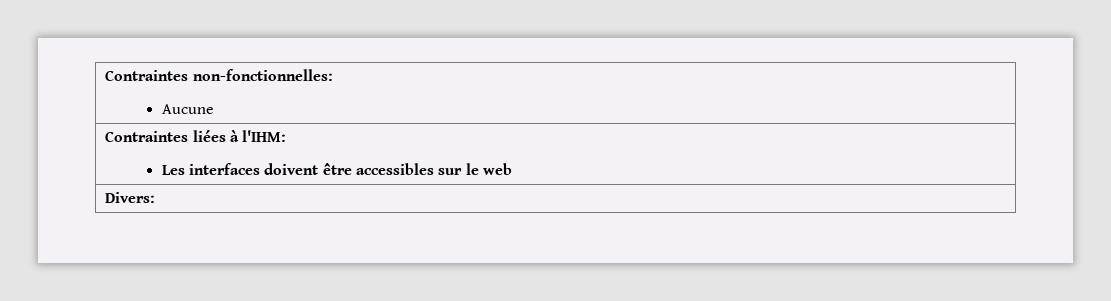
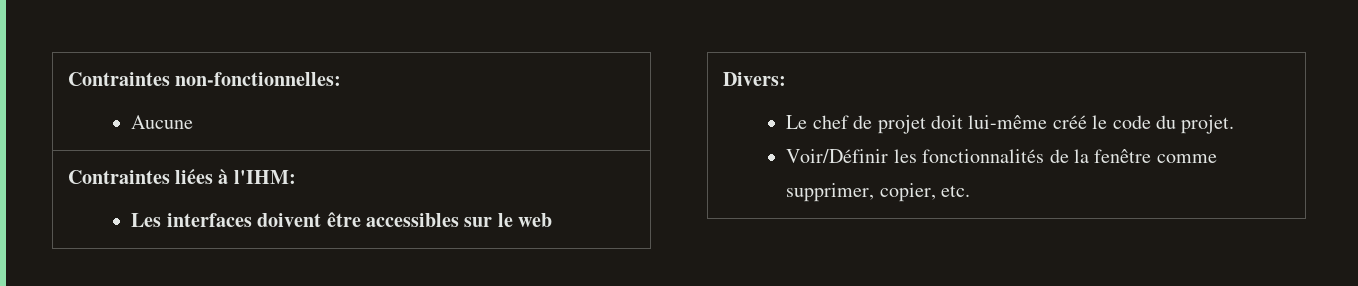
(156, 197) none -> [786,115,1235,134] [786,149,1217,163] [786,183,971,202] // Le chef de projet doit lui-même créé le code du projet. // Voir/Définir les fonctionnalités de la fenêtre comme supprimer, copier, etc.

